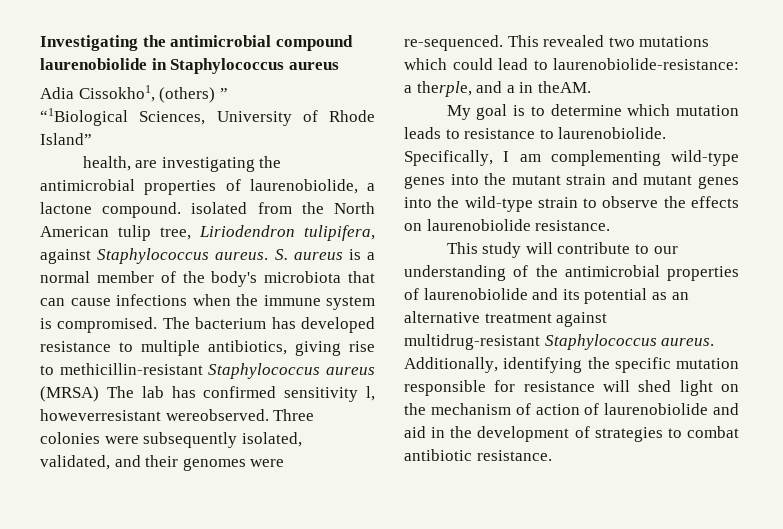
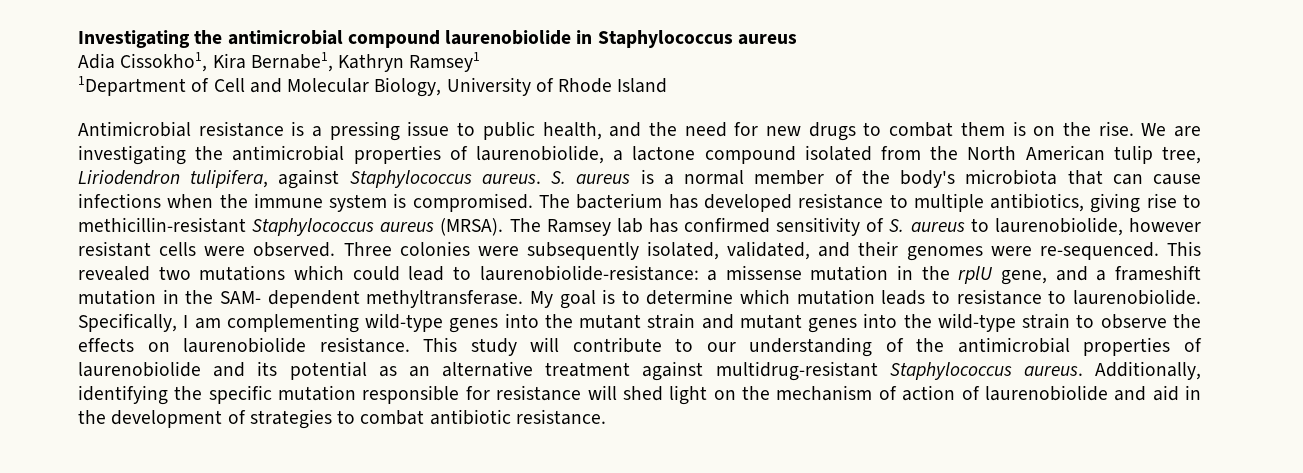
[159,87,228,103] [40,108,375,126] [40,133,92,145] [82,156,131,171] (others) ” // “1Biological Sciences, University of Rhode Island” // health, -> [212,52,481,72] [78,76,668,97] [78,121,1167,141] Kira Bernabe1, Kathryn Ramsey1 // 1Department of Cell and Molecular Biology, University of Rhode Island // Antimicrobial resistance is a pressing issue to public health, and the need for new drugs to combat them is on the rise. We
[102,202,182,218] compound. -> [704,146,796,164] compound
[40,386,134,402] (MRSA) The -> [440,218,611,236] (MRSA). The Ramsey
[366,386,375,401] [40,409,269,421] l, howeverresistant wereobserved. -> [866,217,1201,236] [78,241,336,257] of S. aureus to laurenobiolide, however resistant cells were observed.
[416,81,591,97] therple, and a in theAM. // -> [725,265,1201,285] [78,289,524,308] missense mutation in the rplU gene, and a frameshift mutation in the SAM- dependent methyltransferase.
(611, 225) // -> (410, 345) none

